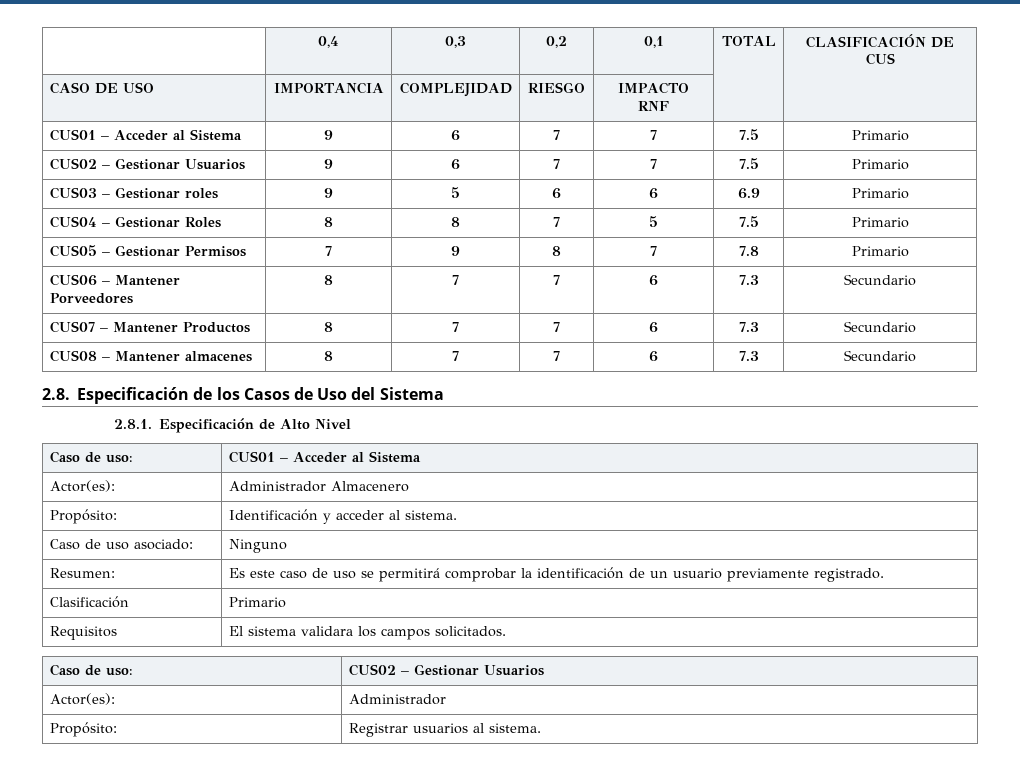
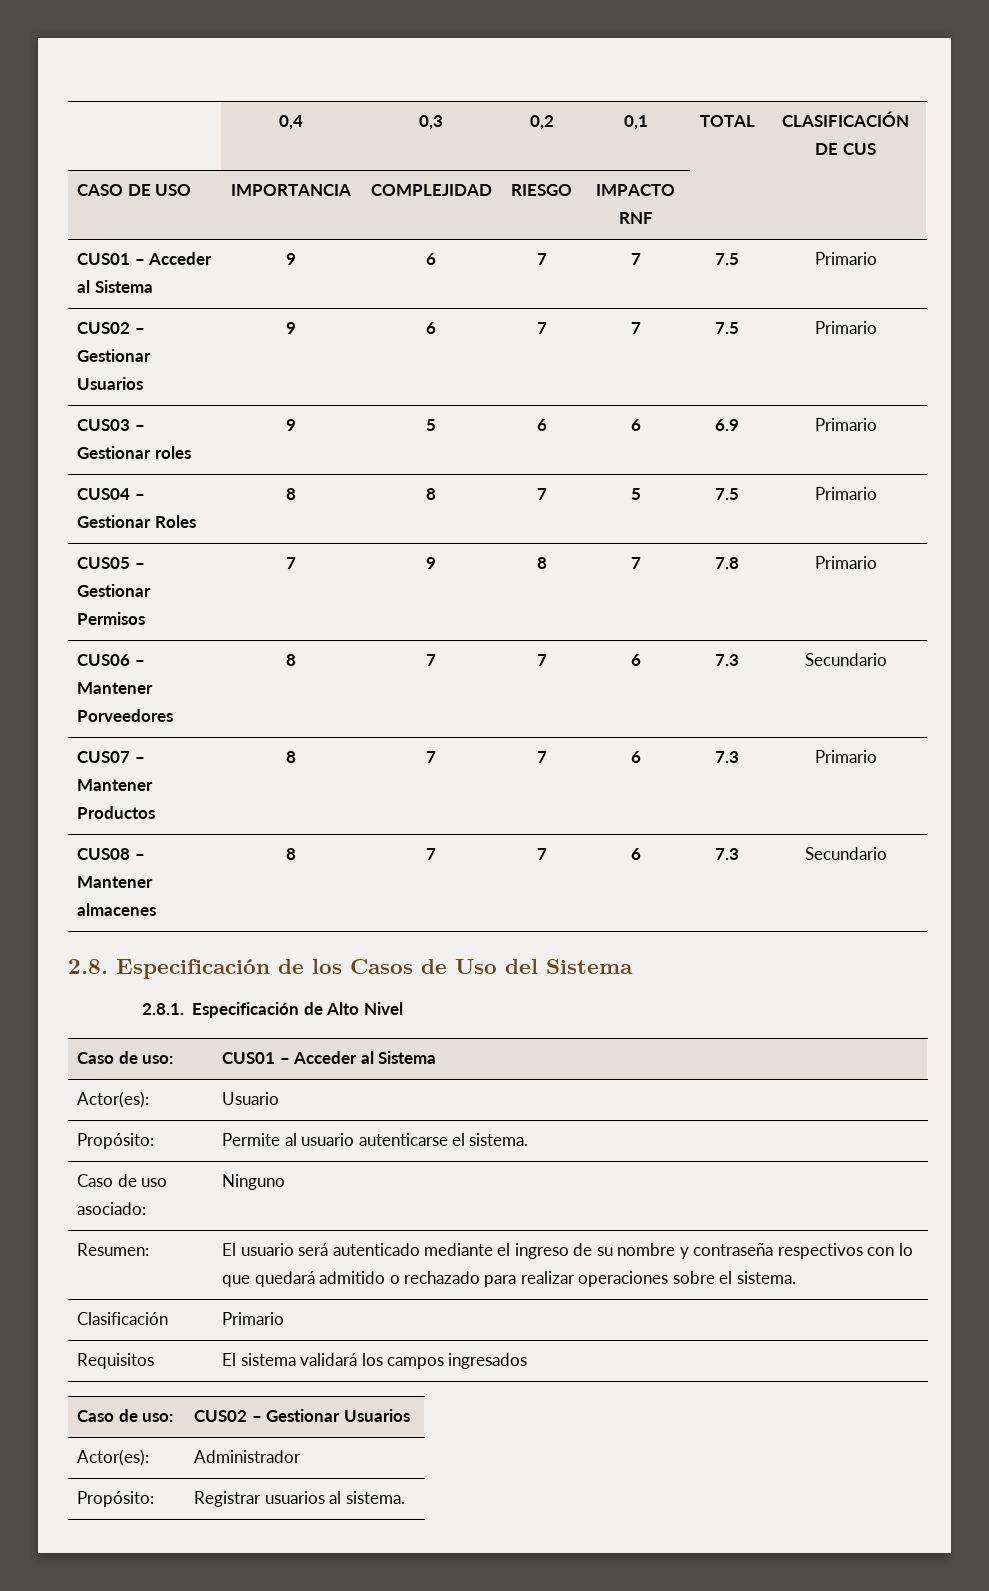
[844,321,916,333] Secundario -> [814,750,877,763] Primario
[228,481,409,492] [49,509,117,524] [228,509,400,524] Administrador Almacenero // Propósito: | Identificación y acceder al -> [222,1092,280,1105] [77,1133,155,1149] [222,1133,466,1146] Usuario // Propósito: | Permite al usuario autenticarse el
[228,567,884,582] Es este caso de uso se permitirá comprobar la identificación de un usuario previamente registrado. -> [222,1243,913,1259] [222,1271,796,1287] El usuario será autenticado mediante el ingreso de su nombre y contraseña respectivos con lo que quedará admitido o rechazado para realizar operaciones sobre el sistema.
[300,626,353,636] validara -> [300,1353,358,1366] validará
[434,626,506,637] solicitados. -> [448,1353,528,1369] ingresados

